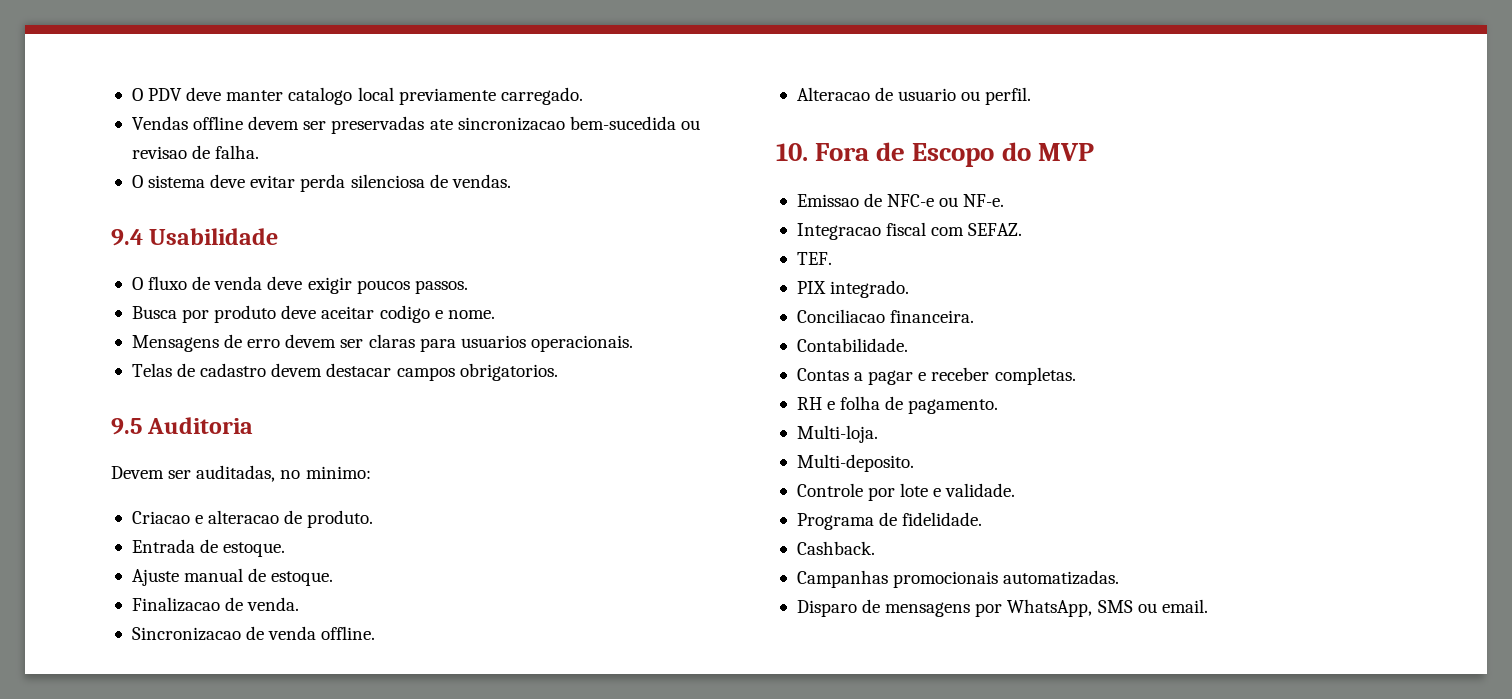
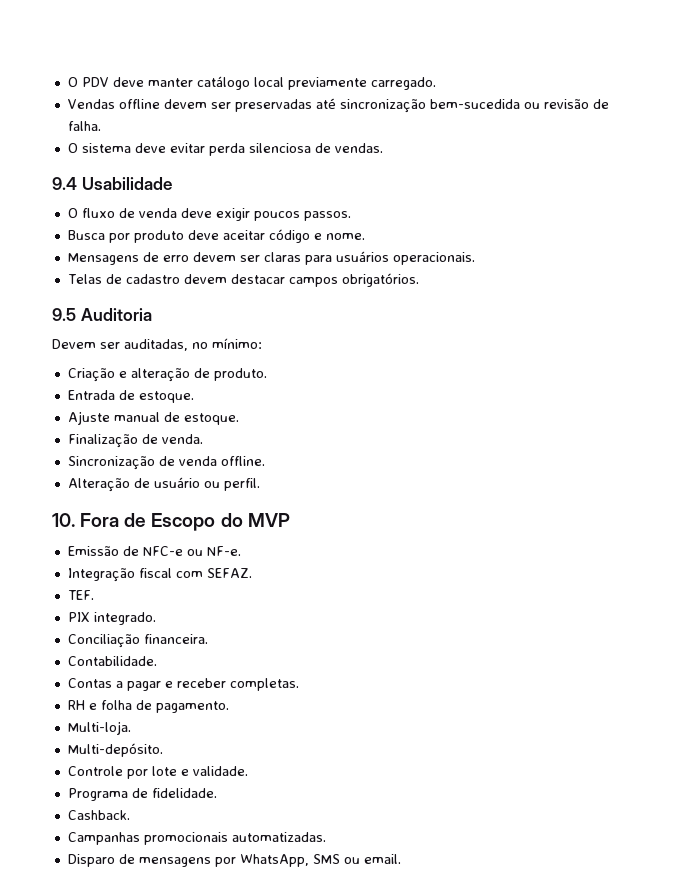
[288,87,353,105] catalogo -> [196,76,250,90] catálogo
[429,117,565,131] ate sincronizacao -> [315,98,426,113] até sincronização
[131,146,187,159] revisao -> [543,99,589,109] revisão
[379,305,430,323] codigo -> [268,229,310,243] código
[460,335,526,348] usuarios -> [335,251,389,262] usuários
[459,363,558,381] obrigatorios. -> [341,273,419,287] obrigatórios.
[305,466,371,479] [131,510,280,524] minimo: // Criacao e alteracao -> [212,338,262,349] [67,368,190,382] mínimo: // Criação e alteração
[131,597,220,612] Finalizacao -> [67,434,138,448] Finalização
[131,627,241,641] Sincronizacao -> [67,456,155,470] Sincronização
[796,87,957,101] Alteracao de usuario -> [67,477,200,492] Alteração de usuário
[796,194,859,207] Emissao -> [67,546,119,556] Emissão
[796,223,881,240] Integracao -> [67,568,135,582] Integração
[796,309,885,323] Conciliacao -> [67,634,140,648] Conciliação
[796,454,914,472] Multi-deposito. -> [67,743,163,757] Multi-depósito.

